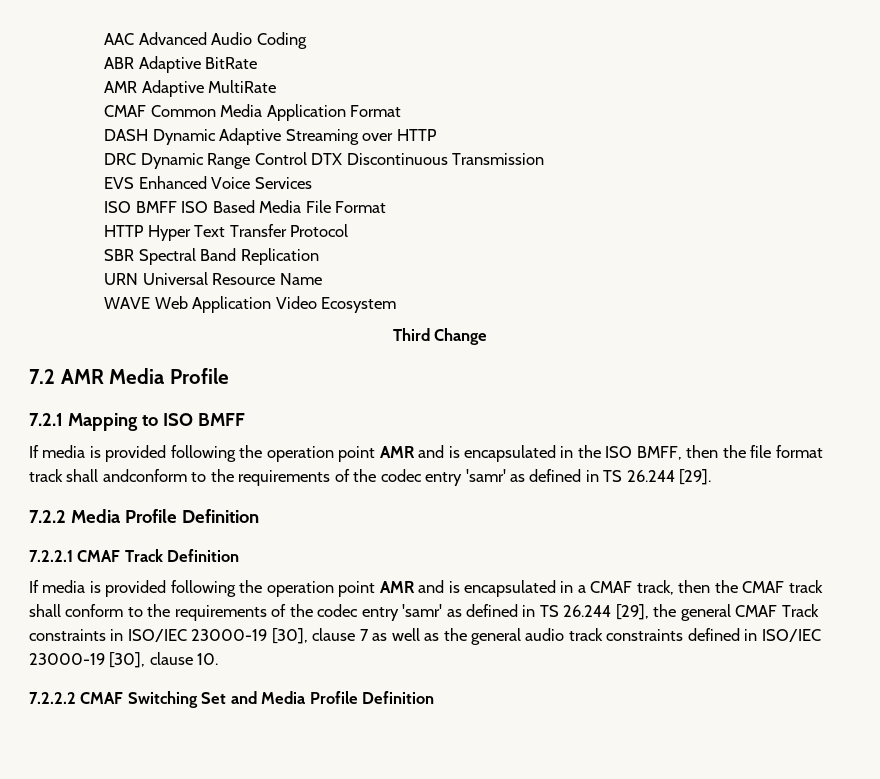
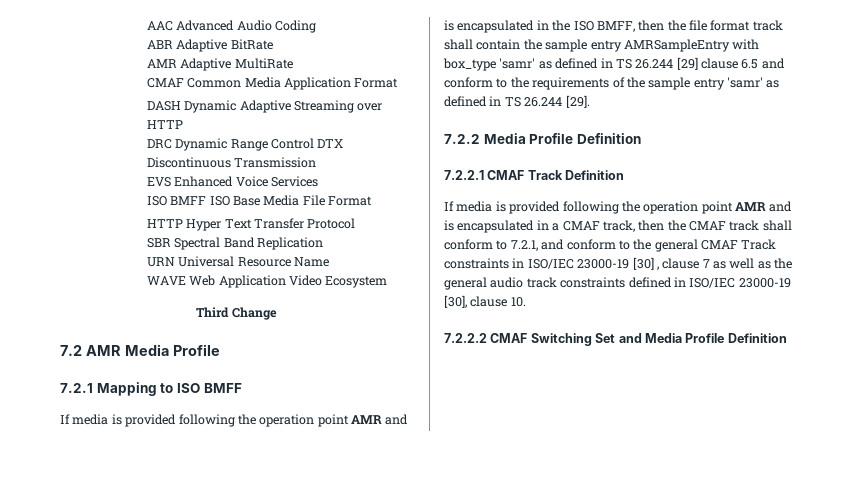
[212,200,255,213] Based -> [233,196,261,206] Base
[102,469,422,486] andconform to the requirements of the codec -> [476,39,760,52] [443,57,785,71] [444,77,691,90] contain the sample entry AMRSampleEntry with box_type 'samr' as defined in TS 26.244 [29] clause 6.5 and conform to the requirements of the sample
[147,604,649,621] the requirements of the codec entry 'samr' as defined in TS 26.244 [29], -> [510,239,630,251] 7.2.1, and conform to
[271,628,308,644] [30], -> [632,257,659,270] [30] ,

